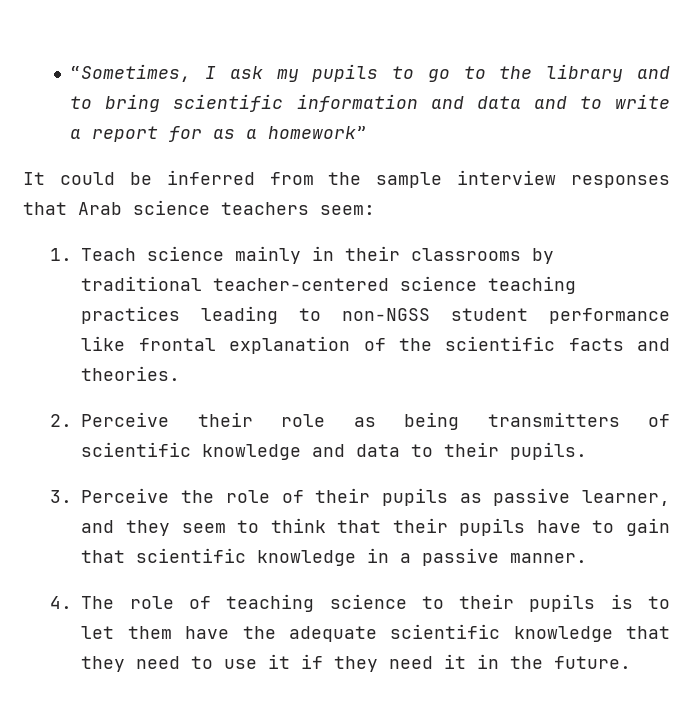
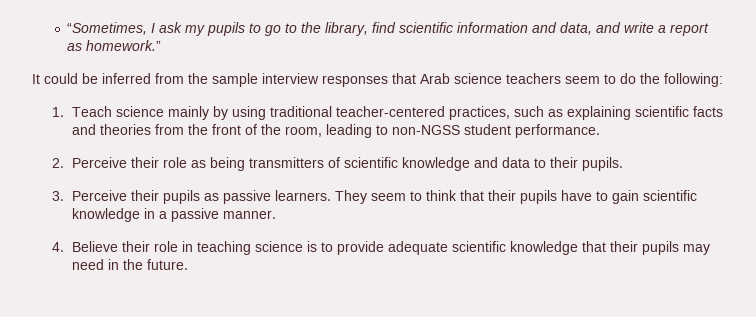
[546,64,671,82] [70,94,670,112] [70,126,368,142] library and to bring scientific information and data and to write a report for as a homework” -> [325,22,710,36] [67,40,162,51] library, find scientific information and data, and write a report as homework.”
[320,205,375,215] seem: -> [565,73,723,87] seem to do the following:
[312,246,555,264] [81,276,577,294] [81,306,670,324] [81,336,670,354] [81,366,181,381] in their classrooms by traditional teacher-centered science teaching practices leading to non-NGSS student performance like frontal explanation of the scientific facts and theories. -> [212,106,723,120] [71,124,600,138] by using traditional teacher-centered practices, such as explaining scientific facts and theories from the front of the room, leading to non-NGSS student performance.
[181,490,304,503] the role of -> (127, 195) none
[581,490,670,506] [81,520,170,536] learner, and they -> [274,190,367,204] learners. They
[81,550,126,563] that -> (639, 197) none
[81,594,670,612] [81,624,670,642] [81,654,467,672] The role of teaching science to their pupils is to let them have the adequate scientific knowledge that they need to use it if they need it -> [71,241,710,255] [71,259,104,270] Believe their role in teaching science is to provide adequate scientific knowledge that their pupils may need

